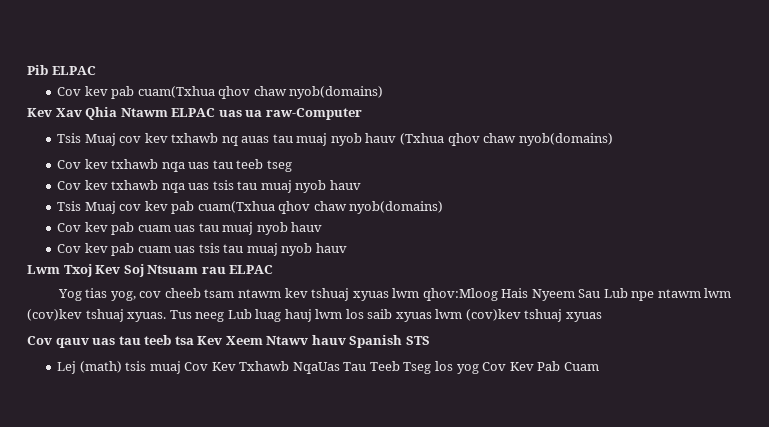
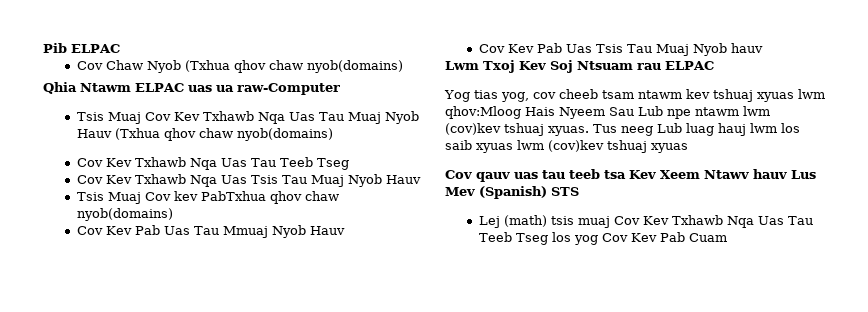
[84,86,384,99] [27,108,82,117] kev pab cuam(Txhua qhov chaw nyob(domains) // Kev Xav -> [105,60,403,73] Chaw Nyob (Txhua qhov chaw nyob(domains) //
[119,133,397,146] cov kev txhawb nq auas tau muaj nyob hauv -> [144,111,419,124] [76,129,112,138] Cov Kev Txhawb Nqa Uas Tau Muaj Nyob Hauv
[84,159,292,172] [57,180,361,193] [57,201,444,214] [57,222,323,235] [57,243,313,256] kev txhawb nqa uas tau teeb tseg // Cov kev txhawb nqa uas tsis tau muaj nyob hauv // Tsis Muaj cov kev pab cuam(Txhua qhov chaw nyob(domains) // Cov kev pab cuam uas tau muaj nyob hauv // Cov kev pab cuam uas tsis tau muaj nyob -> [105,157,349,170] [76,174,421,187] [76,191,339,204] [76,208,173,221] [76,225,345,238] [478,43,727,56] Kev Txhawb Nqa Uas Tau Teeb Tseg // Cov Kev Txhawb Nqa Uas Tsis Tau Muaj Nyob Hauv // Tsis Muaj Cov kev PabTxhua qhov chaw nyob(domains) // Cov Kev Pab Uas Tau Mmuaj Nyob Hauv // Cov Kev Pab Uas Tsis Tau Muaj Nyob
[349,335,403,348] Spanish -> [791,170,816,179] [445,186,547,199] Lus Mev (Spanish)
[292,362,340,374] NqaUas -> [726,216,784,228] Nqa Uas

